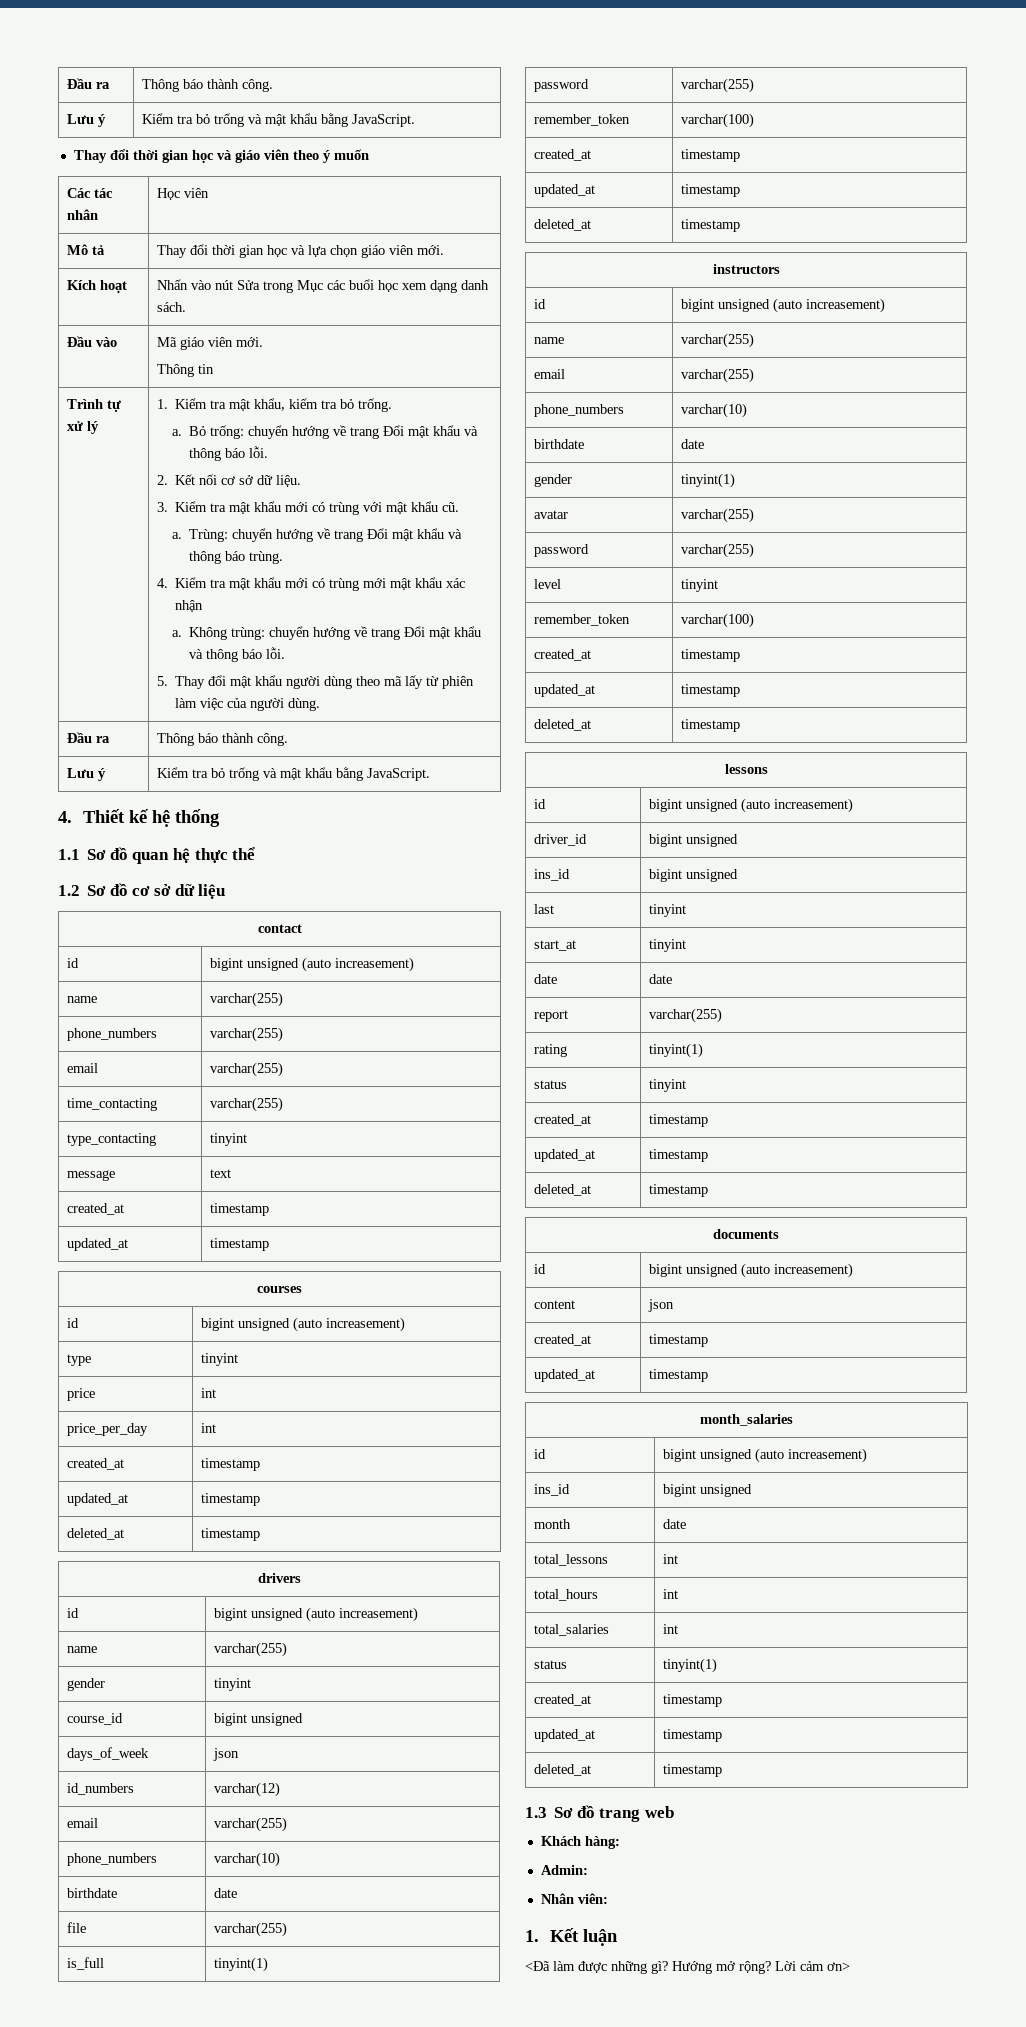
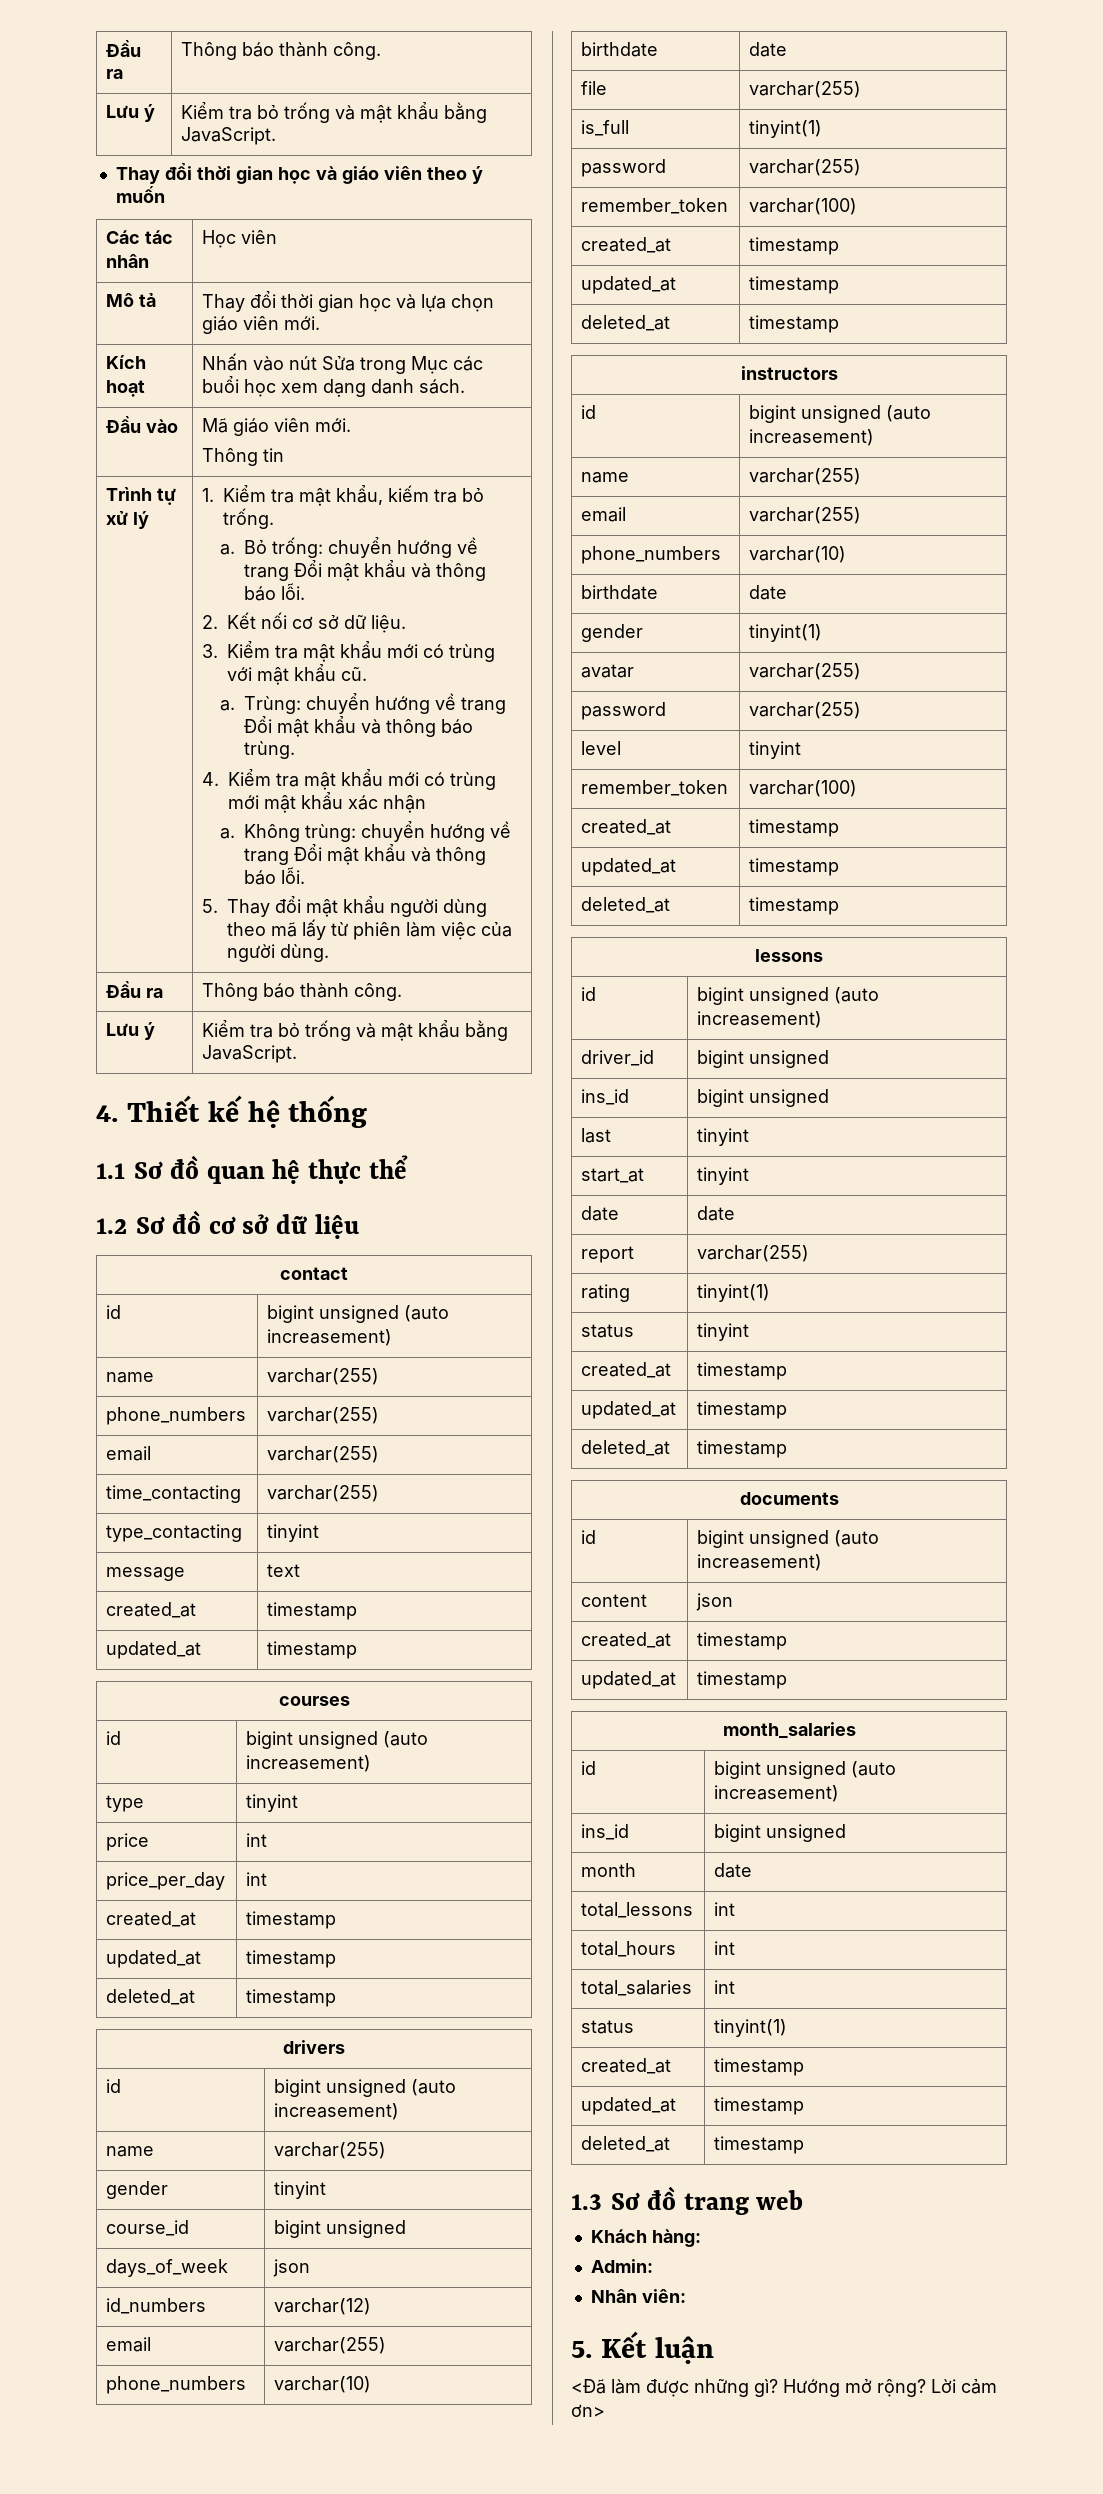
[525,1930,539,1942] 1. -> [571,2341,592,2358] 5.

